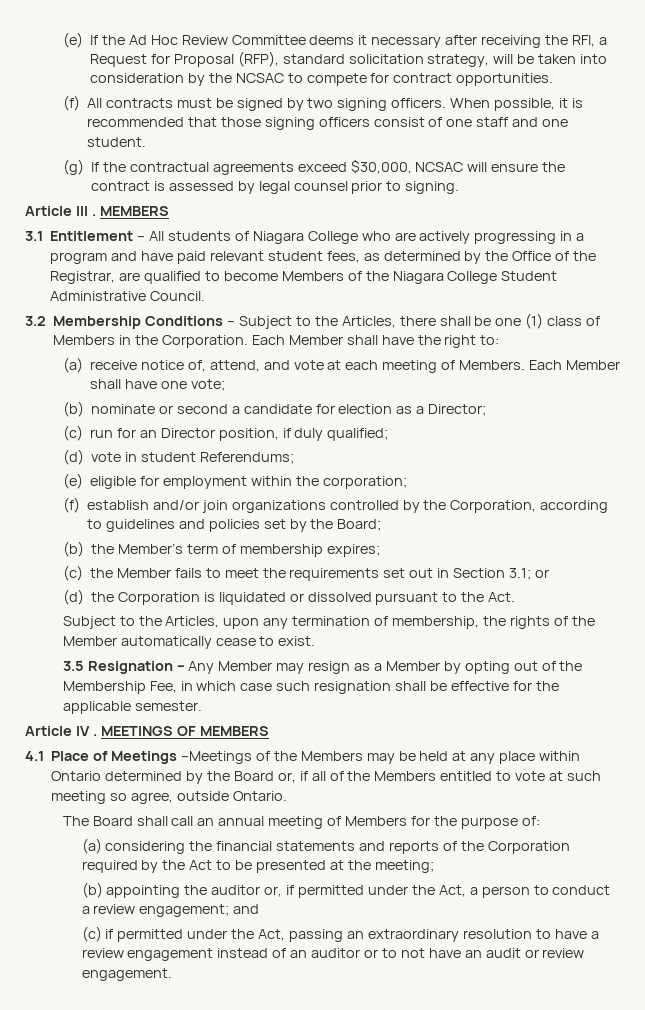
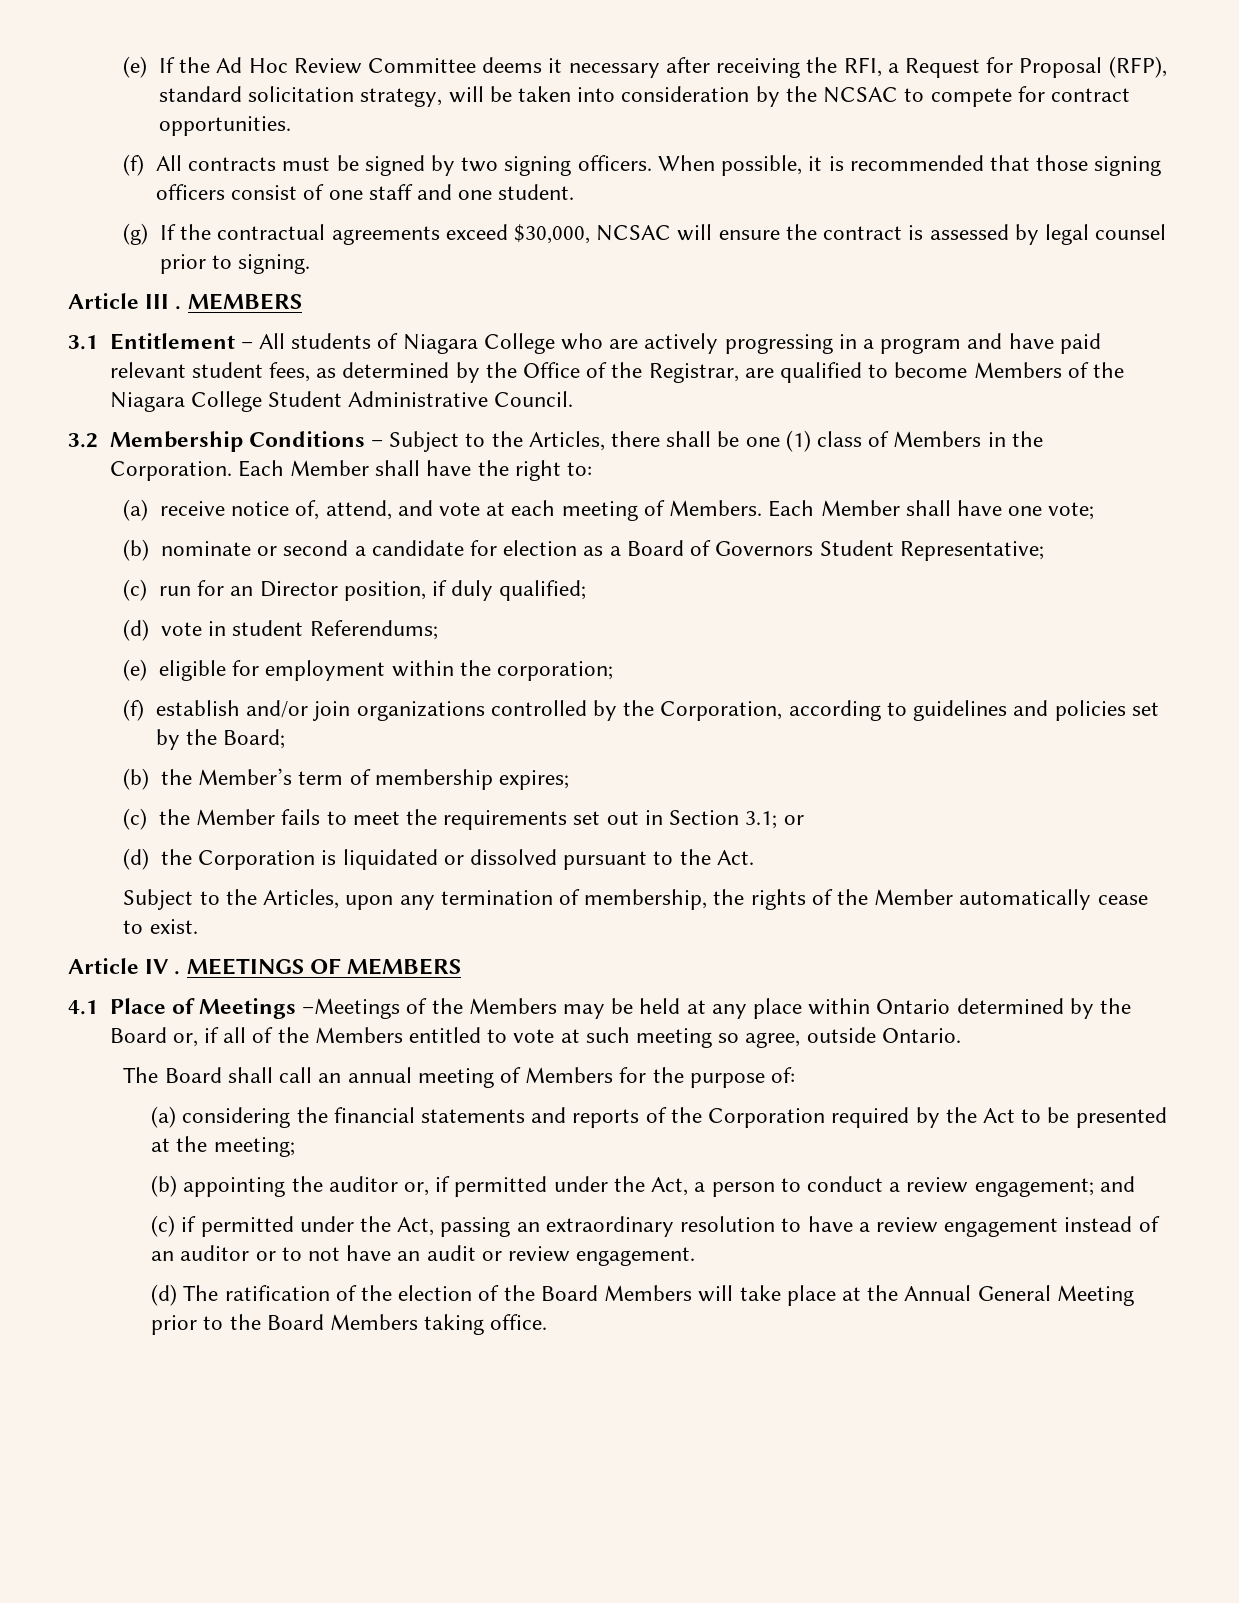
[428,404,487,416] Director; -> [626,540,1044,561] Board of Governors Student Representative;
[62,661,583,674] [62,681,559,694] [62,701,202,714] // 3.5 Resignation – Any Member may resign as a Member by opting out of the Membership Fee, in which case such resignation shall be effective for the applicable semester. -> (198, 926) none
(172, 974) none -> [151,1284,1134,1306] [151,1314,548,1335] // (d) The ratification of the election of the Board Members will take place at the Annual General Meeting prior to the Board Members taking office.

